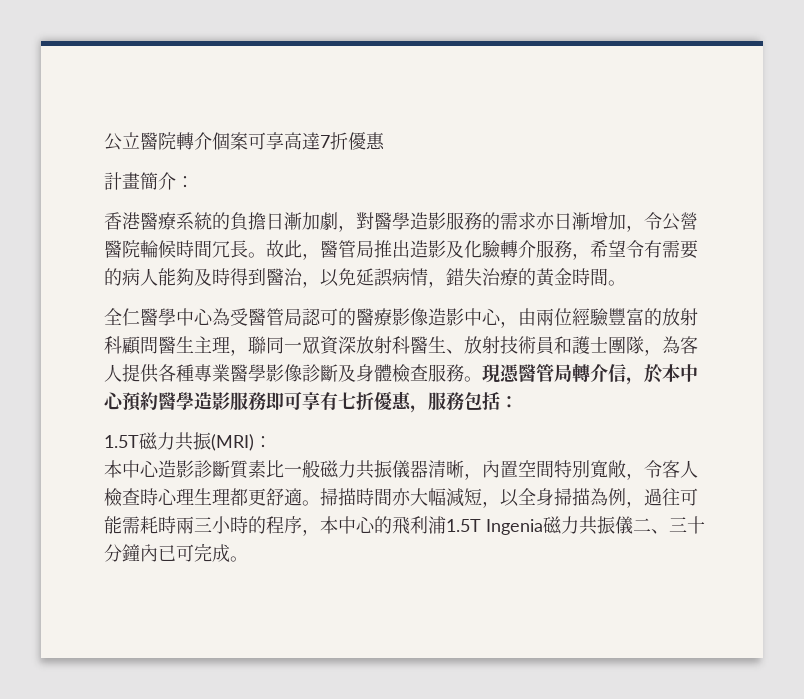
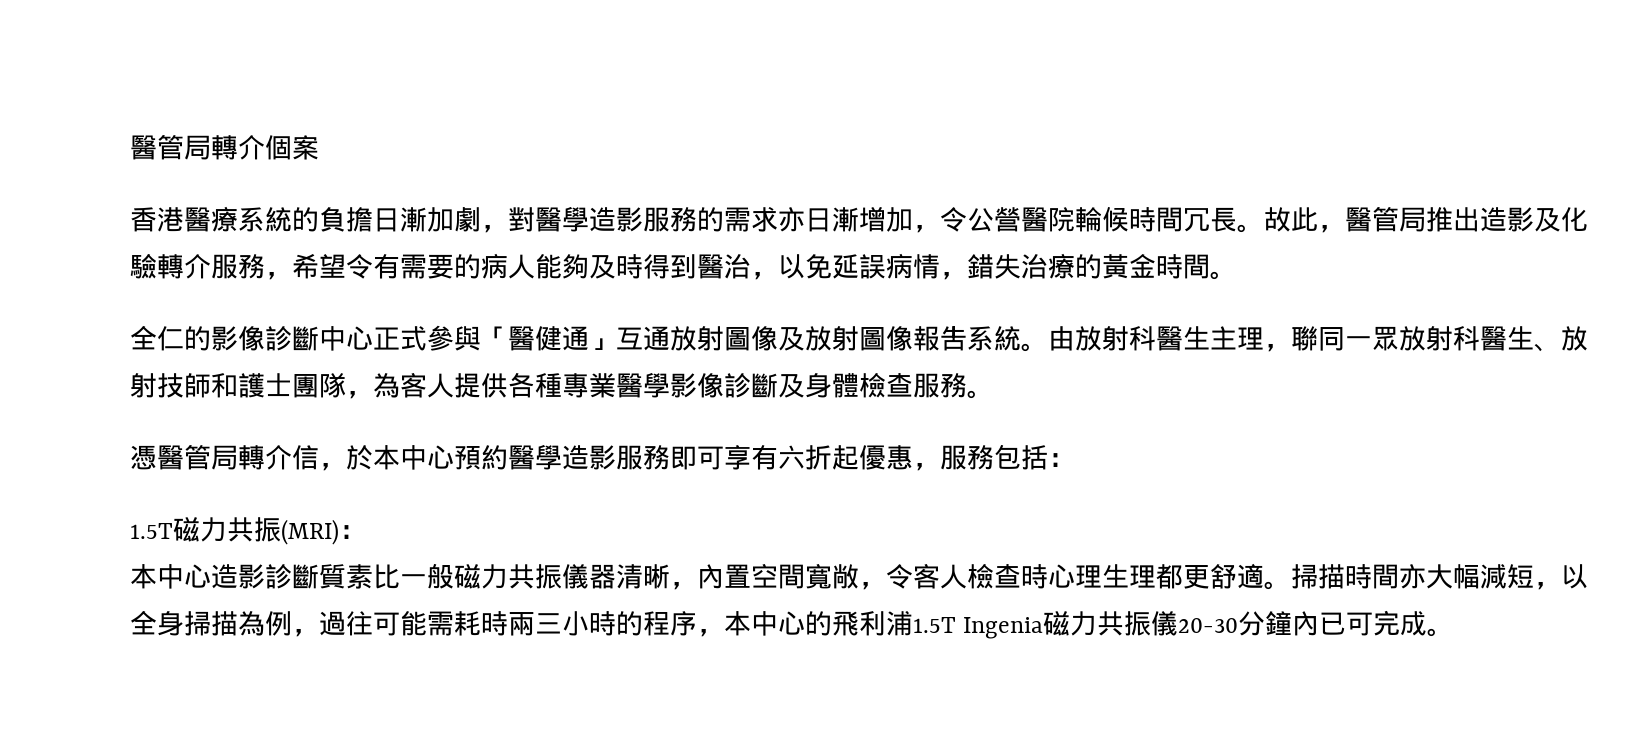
[104,132,176,151] 公立醫院 -> [130,134,211,160] 醫管局
[248,132,385,150] [104,172,194,190] 可享高達7折優惠 // 計畫簡介： -> (319, 147) none
[140,308,698,328] [104,336,158,355] 醫學中心為受醫管局認可的醫療影像造影中心，由兩位經驗豐富的放射科顧問 -> [184,325,1156,352] 的影像診斷中心正式參與「醫健通」互通放射圖像及放射圖像報吿系統。由放射科
[320,336,356,355] 資深 -> (1399, 338) none
[518,336,554,354] 術員 -> [184,373,211,398] 師
[482,364,500,383] 現 -> (994, 394) //
[338,392,374,410] 七折 -> [778,445,859,470] 六折起
[554,460,590,478] 特別 -> (805, 576) none
[633,516,705,534] 二、三十 -> [1178,618,1239,633] 20-30

